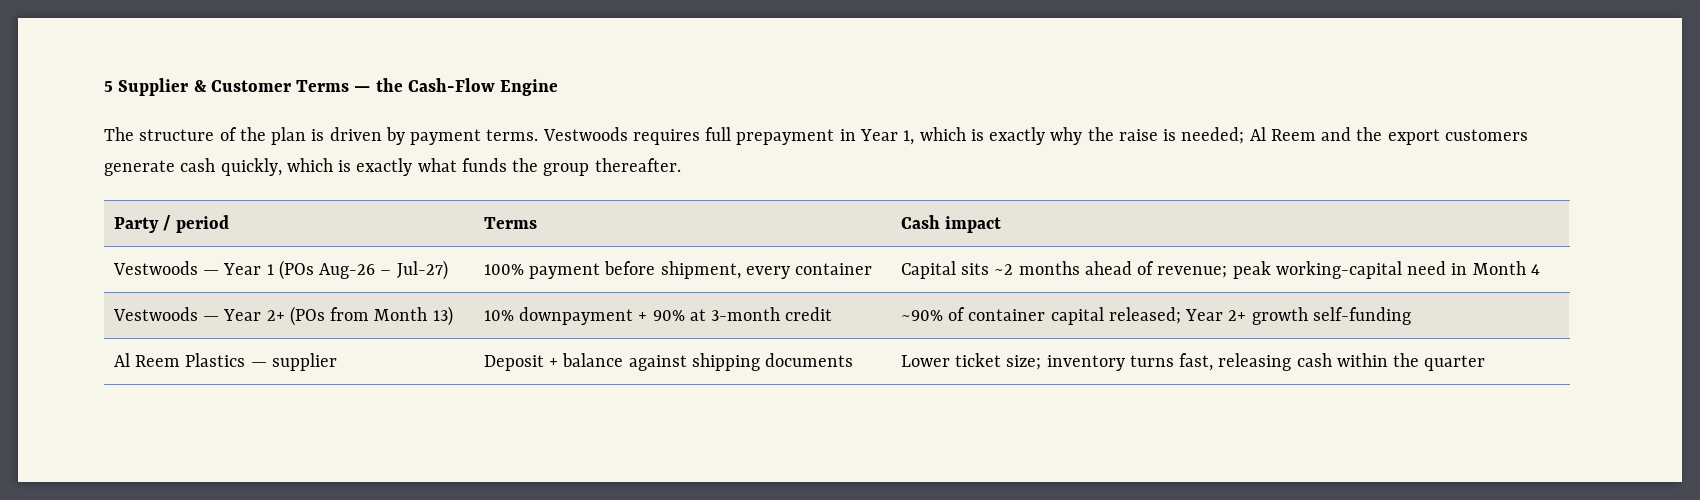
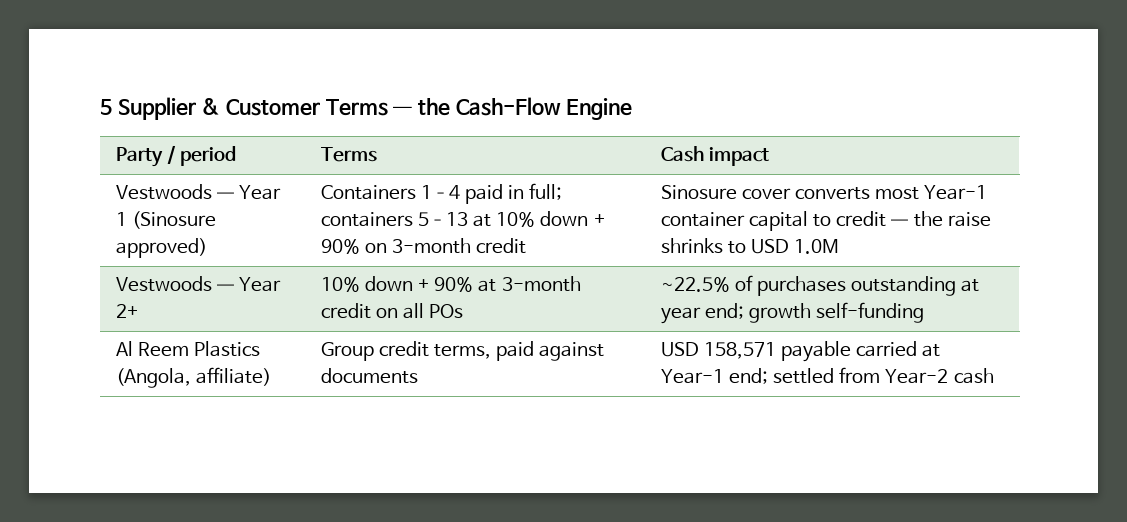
[104,127,1528,145] [104,158,681,176] // The structure of the plan is driven by payment terms. Vestwoods requires full prepayment in Year 1, which is exactly why the raise is needed; Al Reem and the export customers generate cash quickly, which is exactly what funds the group thereafter. -> (633, 109) none
[278,260,448,280] [483,261,873,279] [900,261,1540,279] (POs Aug-26 – Jul-27) | 100% payment before shipment, every container | Capital sits ~2 months ahead of revenue; peak working-capital need in Month 4 -> [132,211,217,229] [115,238,207,258] [320,183,563,204] [320,211,605,227] [320,238,527,254] [660,185,988,200] [660,211,991,231] [660,238,840,254] (Sinosure approved) | Containers 1–4 paid in full; containers 5–13 at 10% down + 90% on 3-month credit | Sinosure cover converts most Year-1 container capital to credit — the raise shrinks to USD 1.0M
[289,306,453,326] [483,307,634,325] (POs from Month 13) | 10% downpayment -> [320,276,414,292] | 10% down
[900,307,1247,325] | ~90% of container capital released; Year 2+ -> [376,303,464,319] [660,275,980,296] [660,303,745,324] on all POs | ~22.5% of purchases outstanding at year end;
[250,353,337,371] [483,353,854,371] [900,353,1486,371] — supplier | Deposit + balance against shipping documents | Lower ticket size; inventory turns fast, releasing cash within the quarter -> [115,367,272,388] [320,341,605,361] [320,368,418,384] [660,341,941,362] [660,367,994,384] (Angola, affiliate) | Group credit terms, paid against documents | USD 158,571 payable carried at Year-1 end; settled from Year-2 cash

